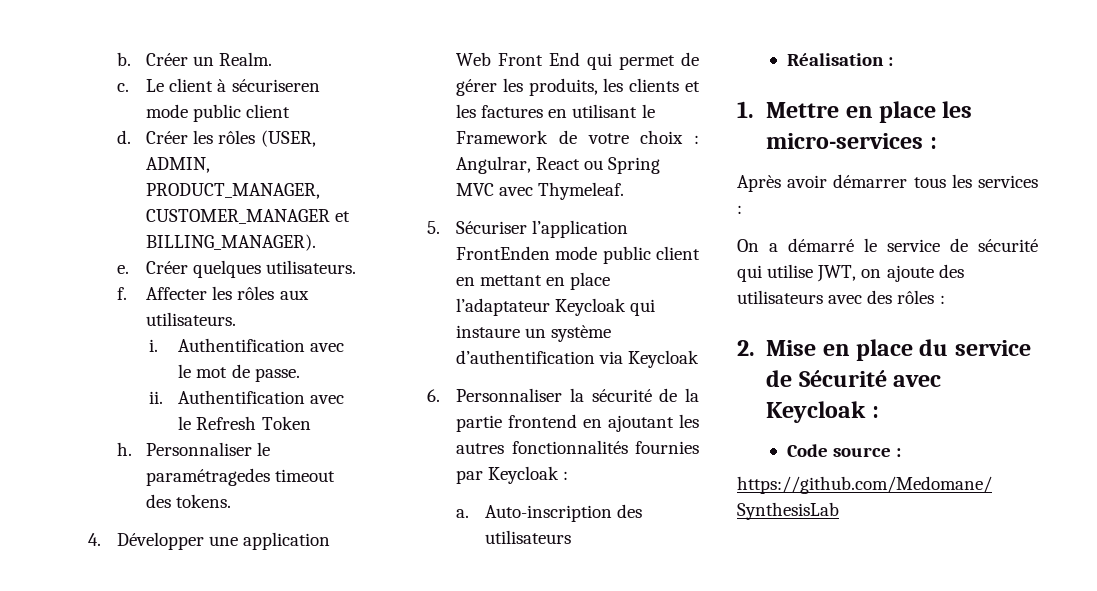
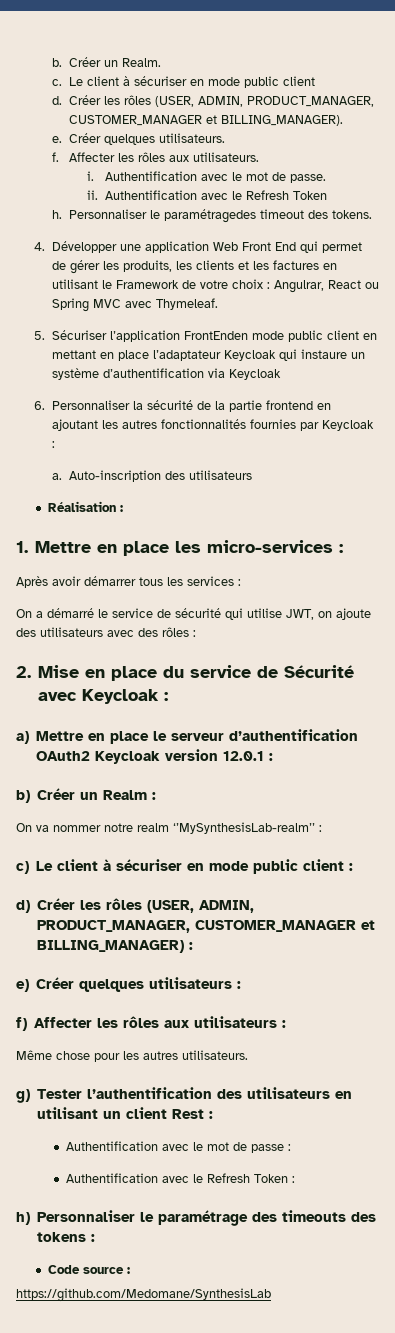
[231,79,320,92] sécuriseren -> [134,76,205,86] sécuriser en
(879, 412) none -> [16,729,358,744] [35,749,273,764] [16,788,156,803] [16,822,322,834] [16,859,353,874] [16,898,254,913] [36,920,375,933] [36,940,193,953] [16,977,241,992] [16,1016,286,1031] [16,1050,248,1062] [16,1087,352,1103] [36,1107,213,1119] [65,1141,291,1153] [65,1173,295,1183] [16,1210,376,1226] [36,1232,95,1242] // a) Mettre en place le serveur d’authentification OAuth2 Keycloak version 12.0.1 : // b) Créer un Realm : // On va nommer notre realm ‘’MySynthesisLab-realm’’ : // c) Le client à sécuriser en mode public client : // d) Créer les rôles (USER, ADMIN, PRODUCT_MANAGER, CUSTOMER_MANAGER et BILLING_MANAGER) : // e) Créer quelques utilisateurs : // f) Affecter les rôles aux utilisateurs : // Même chose pour les autres utilisateurs. // g) Tester l’authentification des utilisateurs en utilisant un client Rest : // Authentification avec le mot de passe : // Authentification avec le Refresh Token : // h) Personnaliser le paramétrage des timeouts des tokens :

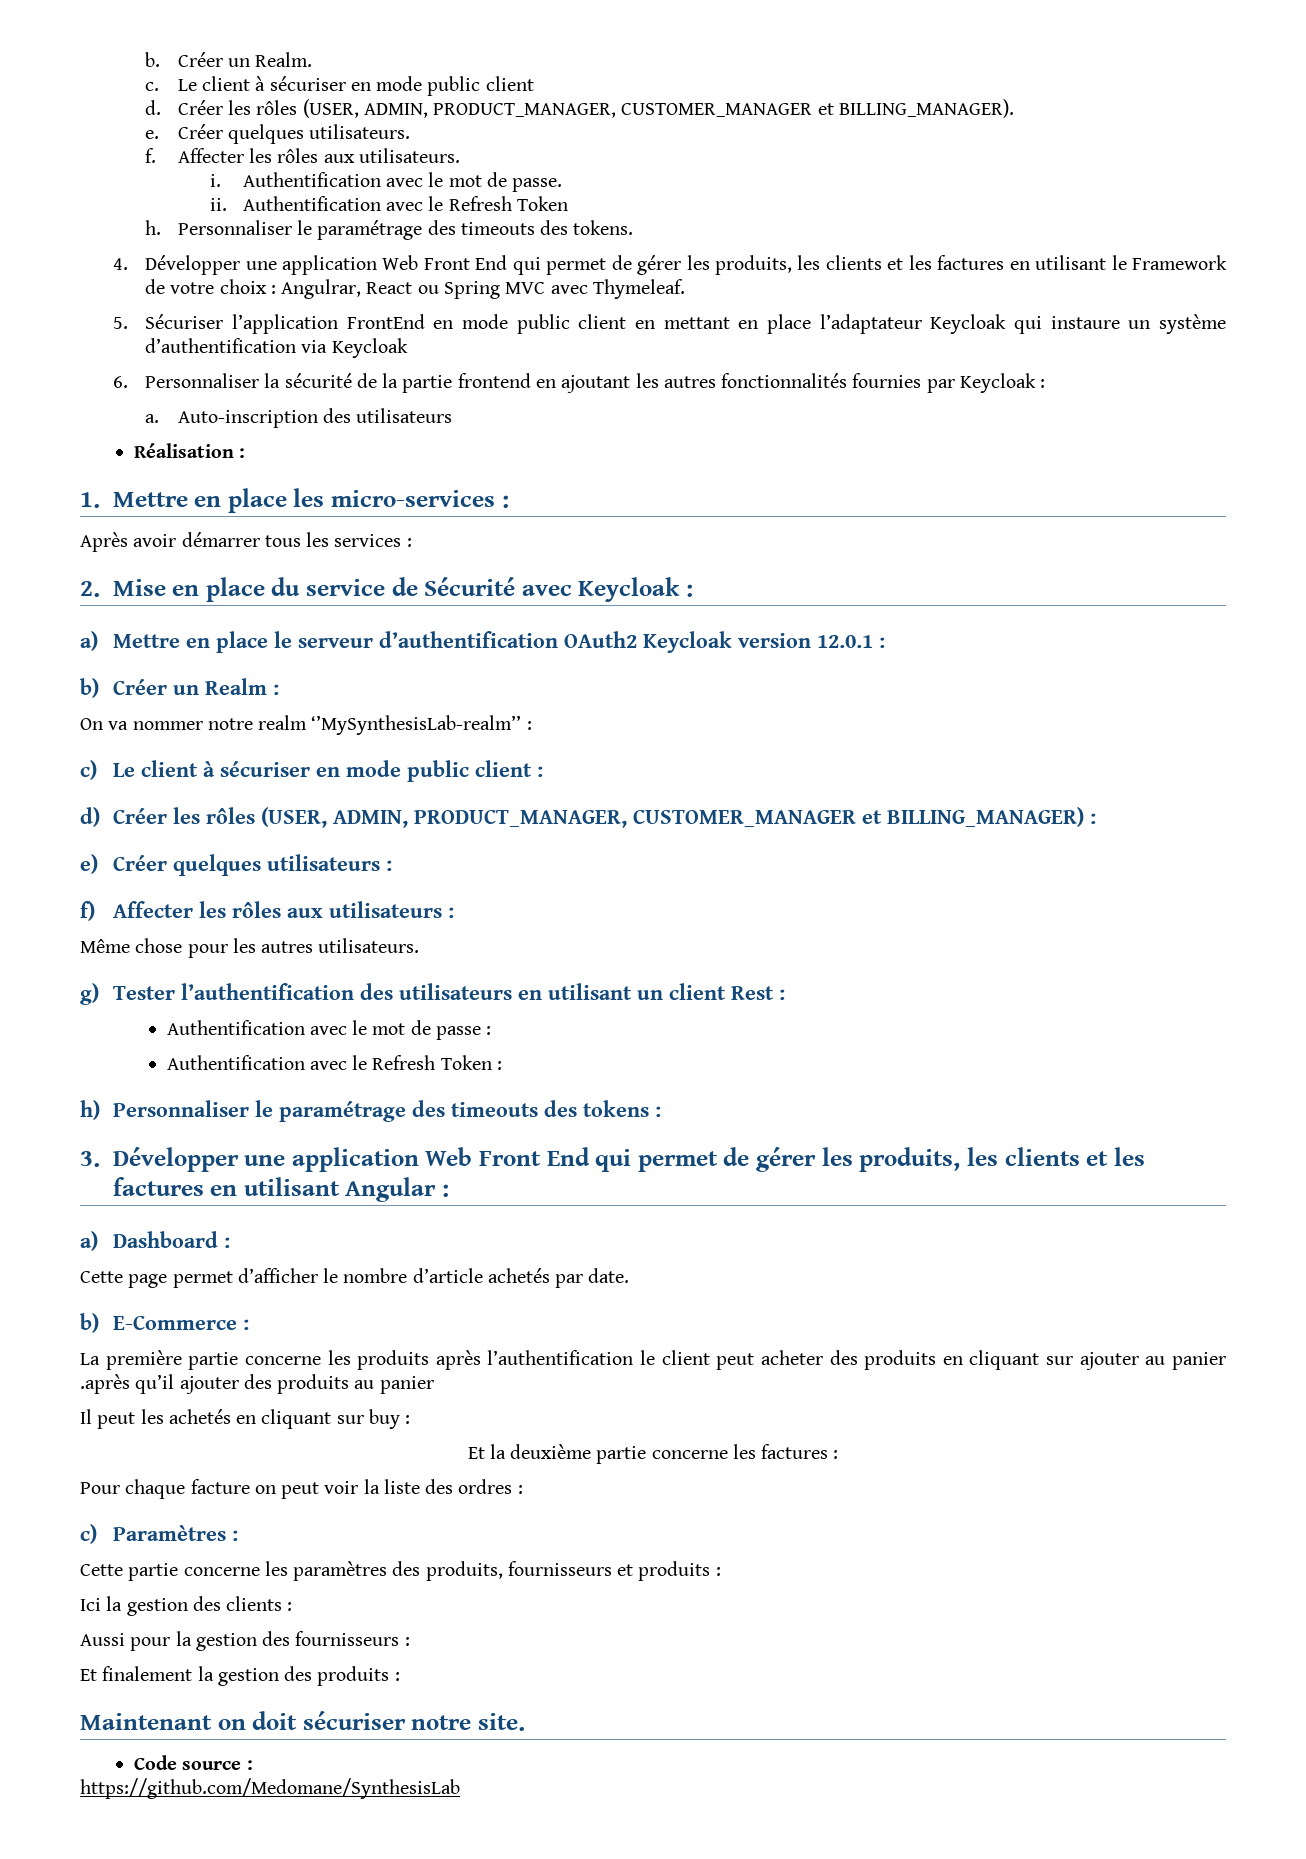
[164,209,305,223] paramétragedes timeout -> [317,220,535,240] paramétrage des timeouts
[183,331,248,340] FrontEnden -> [346,314,454,329] FrontEnd en
[16,608,371,620] [16,627,196,637] // On a démarré le service de sécurité qui utilise JWT, on ajoute des utilisateurs avec des rôles : -> (412, 542) none
(95, 1238) none -> [80,1147,1145,1172] [112,1177,450,1202] [80,1231,230,1251] [80,1268,630,1288] [80,1313,249,1333] [80,1350,1226,1370] [80,1374,434,1394] [80,1409,411,1429] [467,1444,839,1464] [80,1479,523,1499] [80,1524,238,1544] [80,1561,721,1581] [80,1596,293,1616] [80,1631,410,1651] [80,1666,400,1686] [80,1711,526,1731] // 3. Développer une application Web Front End qui permet de gérer les produits, les clients et les factures en utilisant Angular : // a) Dashboard : // Cette page permet d’afficher le nombre d’article achetés par date. // b) E-Commerce : // La première partie concerne les produits après l’authentification le client peut acheter des produits en cliquant sur ajouter au panier .après qu’il ajouter des produits au panier // Il peut les achetés en cliquant sur buy : // Et la deuxième partie concerne les factures : // Pour chaque facture on peut voir la liste des ordres : // c) Paramètres : // Cette partie concerne les paramètres des produits, fournisseurs et produits : // Ici la gestion des clients : // Aussi pour la gestion des fournisseurs : // Et finalement la gestion des produits : // Maintenant on doit sécuriser notre site.

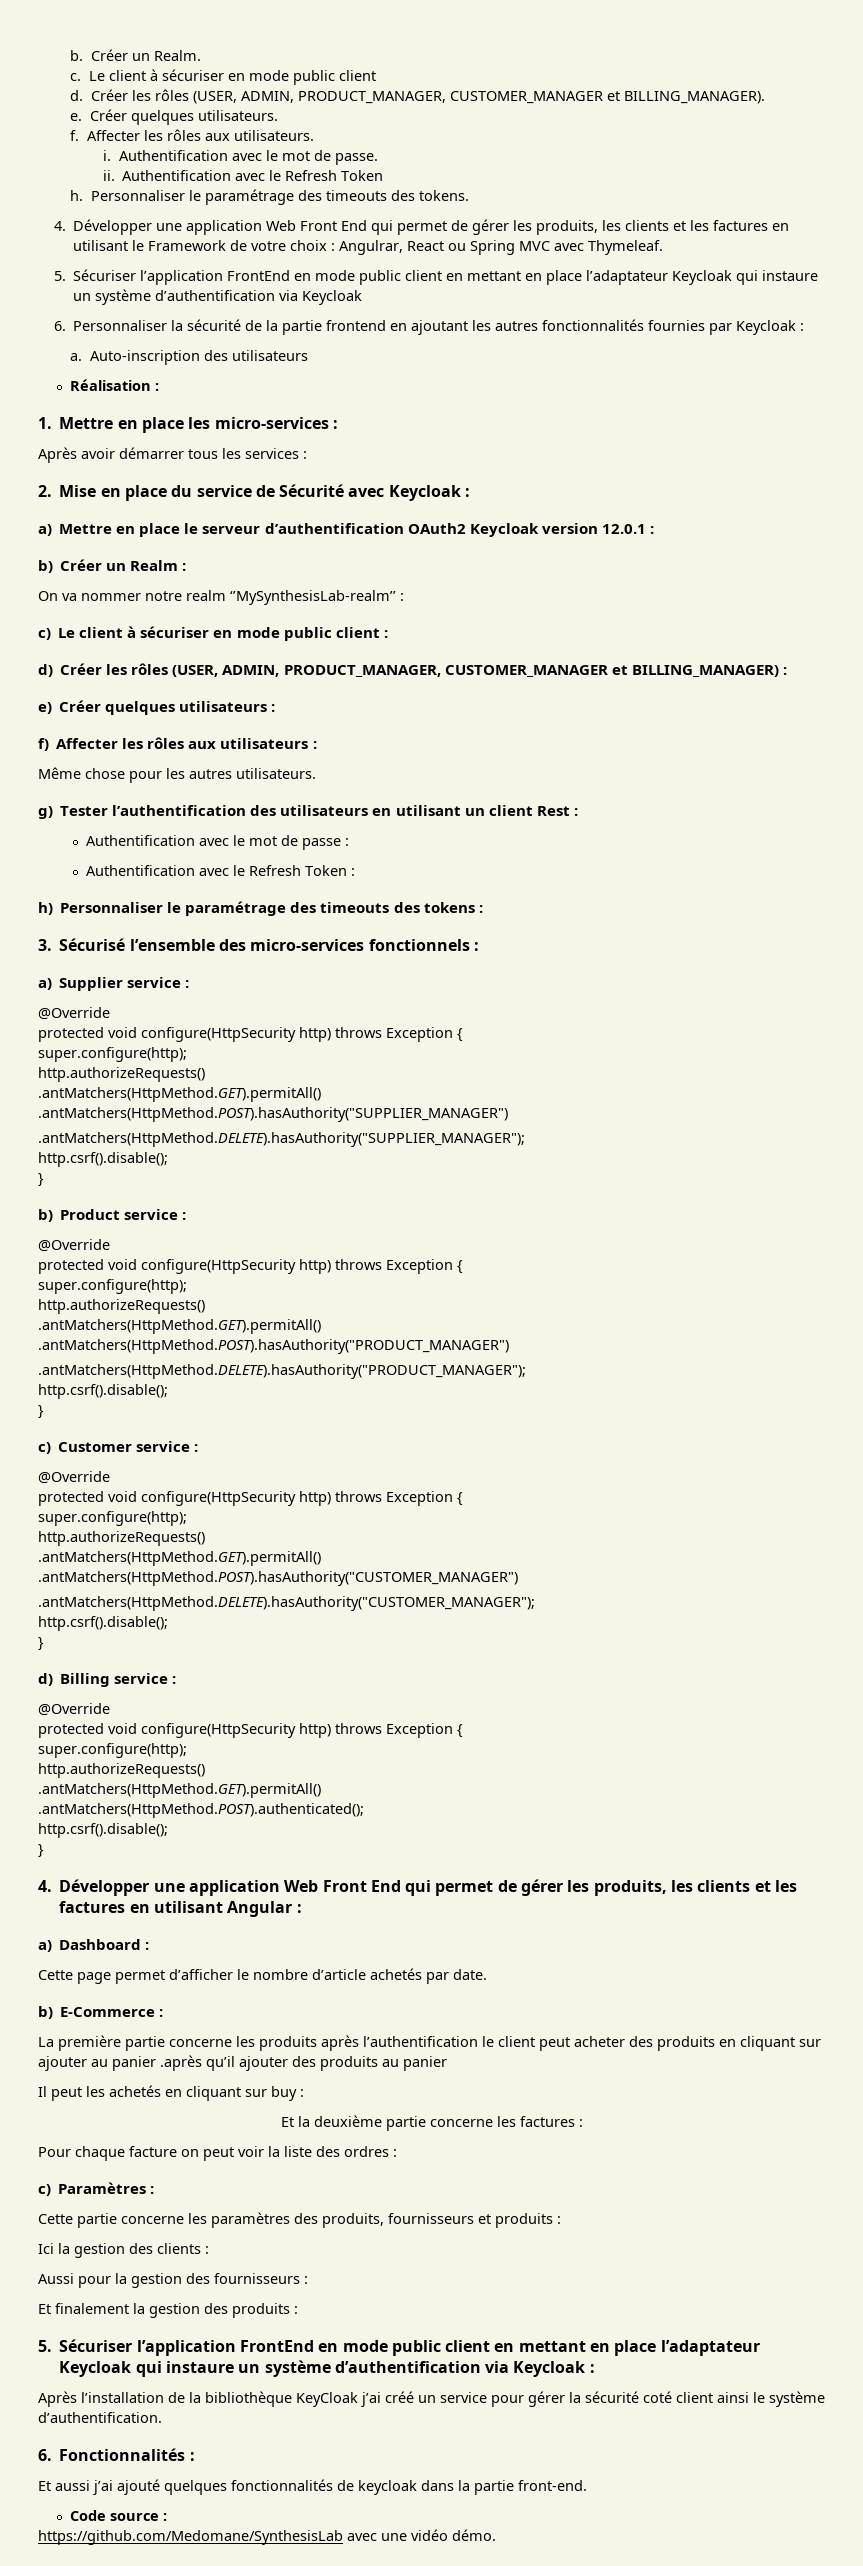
(100, 1159) none -> [59,938,479,951] [38,977,190,991] [38,1007,110,1020] [38,1027,463,1042] [38,1047,187,1062] [38,1067,205,1082] [38,1087,321,1102] [38,1107,508,1122] [38,1132,525,1147] [38,1152,168,1167] [38,1173,44,1187] [38,1209,187,1222] [38,1239,110,1252] [38,1259,463,1274] [38,1279,187,1294] [38,1299,205,1314] [38,1319,321,1334] [38,1339,509,1354] [38,1364,526,1379] [38,1384,168,1399] [38,1405,44,1419] [38,1441,199,1454] [38,1471,110,1484] [38,1491,463,1506] [38,1511,187,1526] [38,1531,205,1546] [38,1551,321,1566] [38,1571,518,1586] [38,1596,535,1611] [38,1616,168,1631] [38,1637,44,1651] [38,1673,177,1687] [38,1703,110,1716] [38,1723,463,1738] [38,1743,187,1758] [38,1763,205,1778] [38,1783,321,1798] [38,1803,364,1818] [38,1823,168,1838] [38,1844,44,1858] [38,1880,52,1892] Sécurisé l’ensemble des micro-services fonctionnels : // a) Supplier service : // @Override // protected void configure(HttpSecurity http) throws Exception { // super.configure(http); // http.authorizeRequests() // .antMatchers(HttpMethod.GET).permitAll() // .antMatchers(HttpMethod.POST).hasAuthority("SUPPLIER_MANAGER") // .antMatchers(HttpMethod.DELETE).hasAuthority("SUPPLIER_MANAGER"); // http.csrf().disable(); // } // b) Product service : // @Override // protected void configure(HttpSecurity http) throws Exception { // super.configure(http); // http.authorizeRequests() // .antMatchers(HttpMethod.GET).permitAll() // .antMatchers(HttpMethod.POST).hasAuthority("PRODUCT_MANAGER") // .antMatchers(HttpMethod.DELETE).hasAuthority("PRODUCT_MANAGER"); // http.csrf().disable(); // } // c) Customer service : // @Override // protected void configure(HttpSecurity http) throws Exception { // super.configure(http); // http.authorizeRequests() // .antMatchers(HttpMethod.GET).permitAll() // .antMatchers(HttpMethod.POST).hasAuthority("CUSTOMER_MANAGER") // .antMatchers(HttpMethod.DELETE).hasAuthority("CUSTOMER_MANAGER"); // http.csrf().disable(); // } // d) Billing service : // @Override // protected void configure(HttpSecurity http) throws Exception { // super.configure(http); // http.authorizeRequests() // .antMatchers(HttpMethod.GET).permitAll() // .antMatchers(HttpMethod.POST).authenticated(); // http.csrf().disable(); // } // 4.
[80,1711,526,1731] Maintenant on doit sécuriser notre site. -> [38,2339,760,2356] [59,2360,595,2377] [38,2391,825,2407] [38,2412,162,2423] [38,2448,195,2461] [38,2479,587,2495] 5. Sécuriser l’application FrontEnd en mode public client en mettant en place l’adaptateur Keycloak qui instaure un système d’authentification via Keycloak : // Après l’installation de la bibliothèque KeyCloak j’ai créé un service pour gérer la sécurité coté client ainsi le système d’authentification. // 6. Fonctionnalités : // Et aussi j’ai ajouté quelques fonctionnalités de keycloak dans la partie front-end.
(460, 1788) none -> [347,2529,496,2541] avec une vidéo démo.

